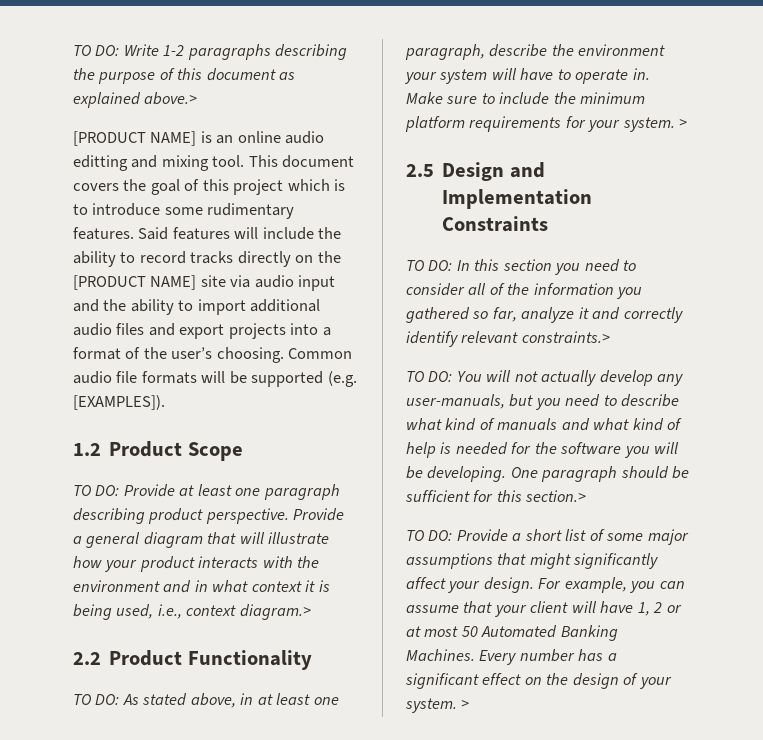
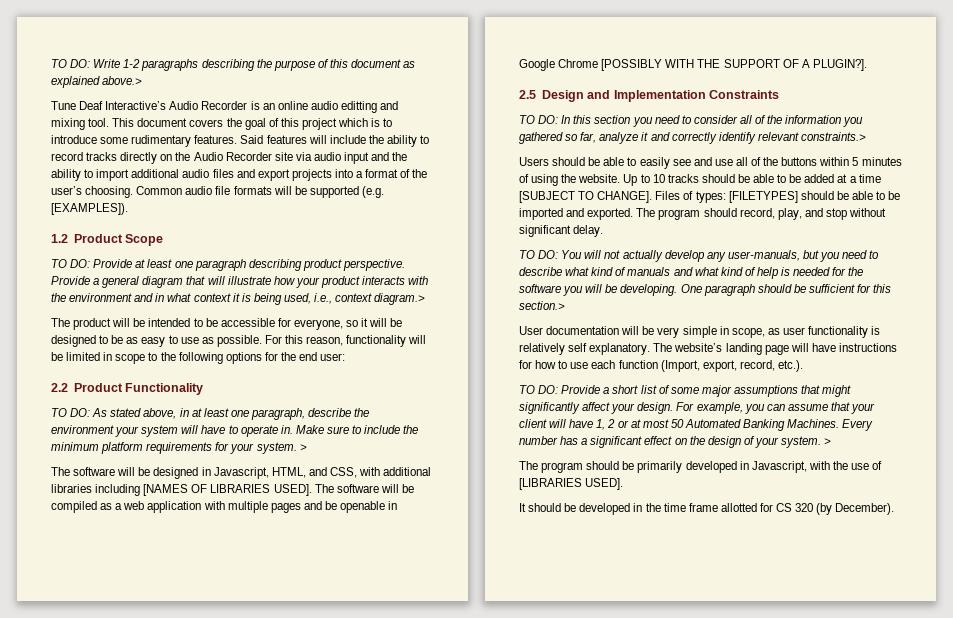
[73,131,197,146] [PRODUCT NAME] -> [51,101,248,110] Tune Deaf Interactive’s Audio Recorder
[73,275,197,290] [PRODUCT NAME] -> [193,152,272,161] Audio Recorder
(311, 612) none -> [51,318,403,330] [51,335,427,347] [51,352,346,364] // The product will be intended to be accessible for everyone, so it will be designed to be as easy to use as possible. For this reason, functionality will be limited in scope to the following options for the end user:
(688, 123) none -> [51,467,432,479] [51,484,414,496] [51,501,398,513] [519,59,867,71] // The software will be designed in Javascript, HTML, and CSS, with additional libraries including [NAMES OF LIBRARIES USED]. The software will be compiled as a web application with multiple pages and be openable in Google Chrome [POSSIBLY WITH THE SUPPORT OF A PLUGIN?].
(610, 337) none -> [519,157,902,169] [519,174,881,186] [519,191,901,203] [519,208,887,220] [519,225,604,237] // Users should be able to easily see and use all of the buttons within 5 minutes of using the website. Up to 10 tracks should be able to be added at a time [SUBJECT TO CHANGE]. Files of types: [FILETYPES] should be able to be imported and exported. The program should record, play, and stop without significant delay.
(587, 496) none -> [519,326,881,338] [519,343,897,355] [519,360,803,372] // User documentation will be very simple in scope, as user functionality is relatively self explanatory. The website’s landing page will have instructions for how to use each function (Import, export, record, etc.).
(470, 704) none -> [519,461,883,473] [519,478,624,490] [519,503,895,515] // The program should be primarily developed in Javascript, with the use of [LIBRARIES USED]. // It should be developed in the time frame allotted for CS 320 (by December).

